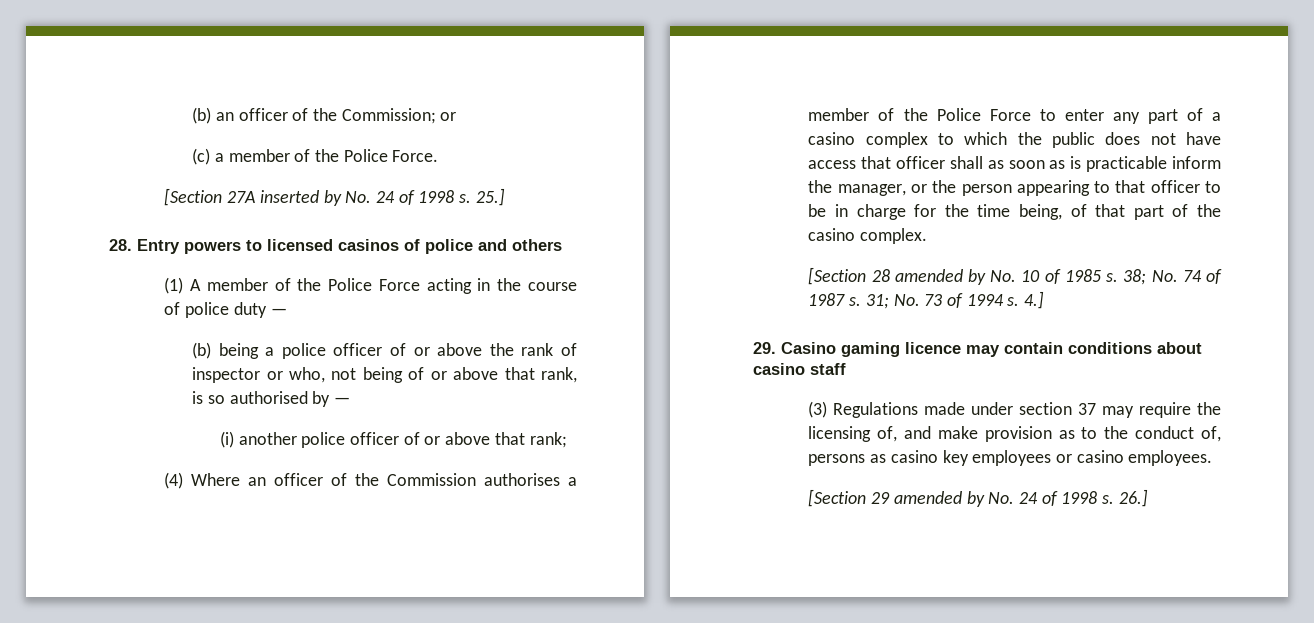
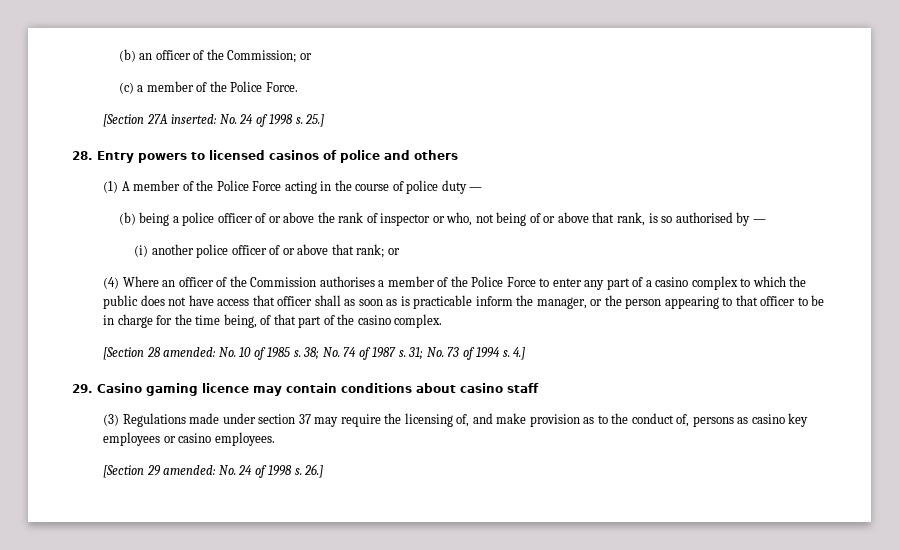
[259,190,342,206] inserted by -> [171,114,218,124] inserted:
(567, 440) none -> [387,248,400,255] or
[894,269,987,285] amended by -> [163,347,217,357] amended:
[893,491,985,507] amended by -> [163,465,217,475] amended:

